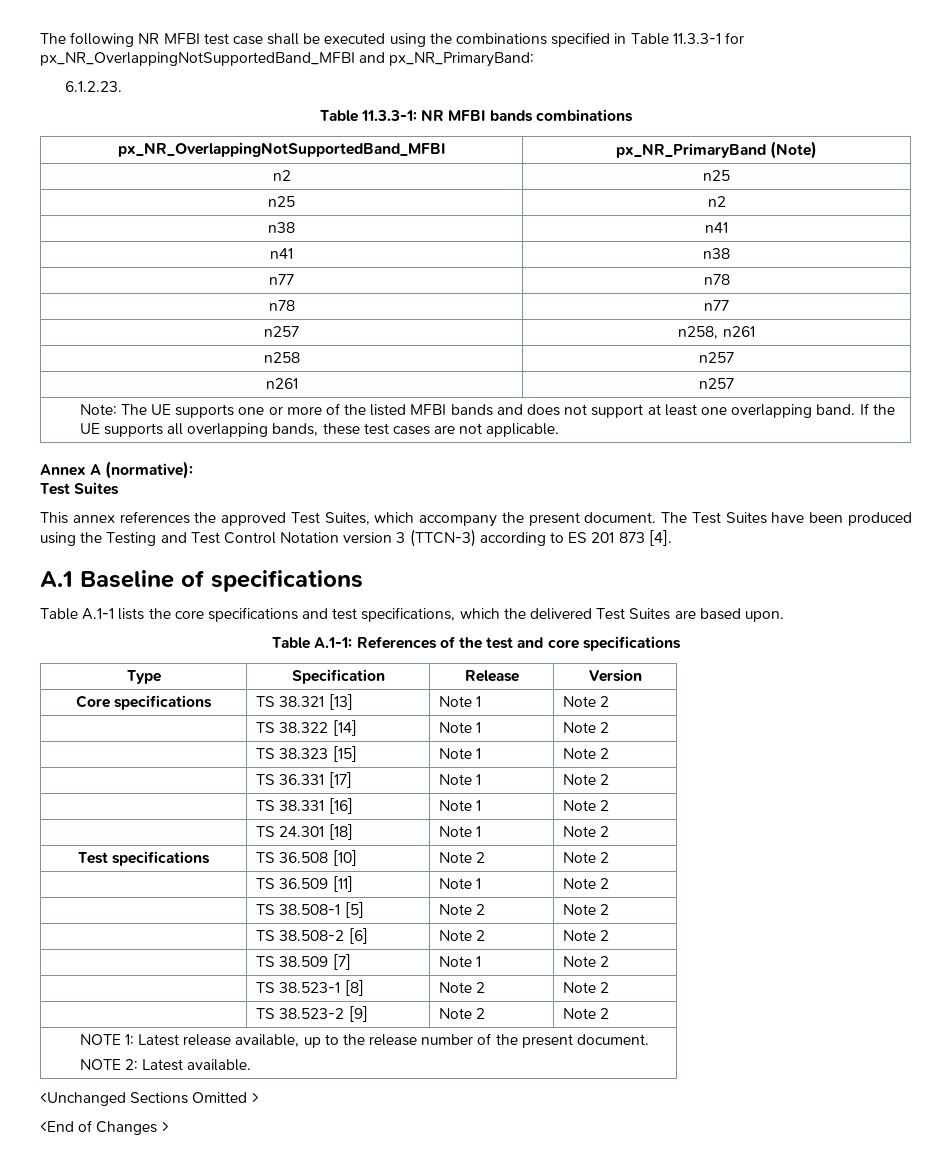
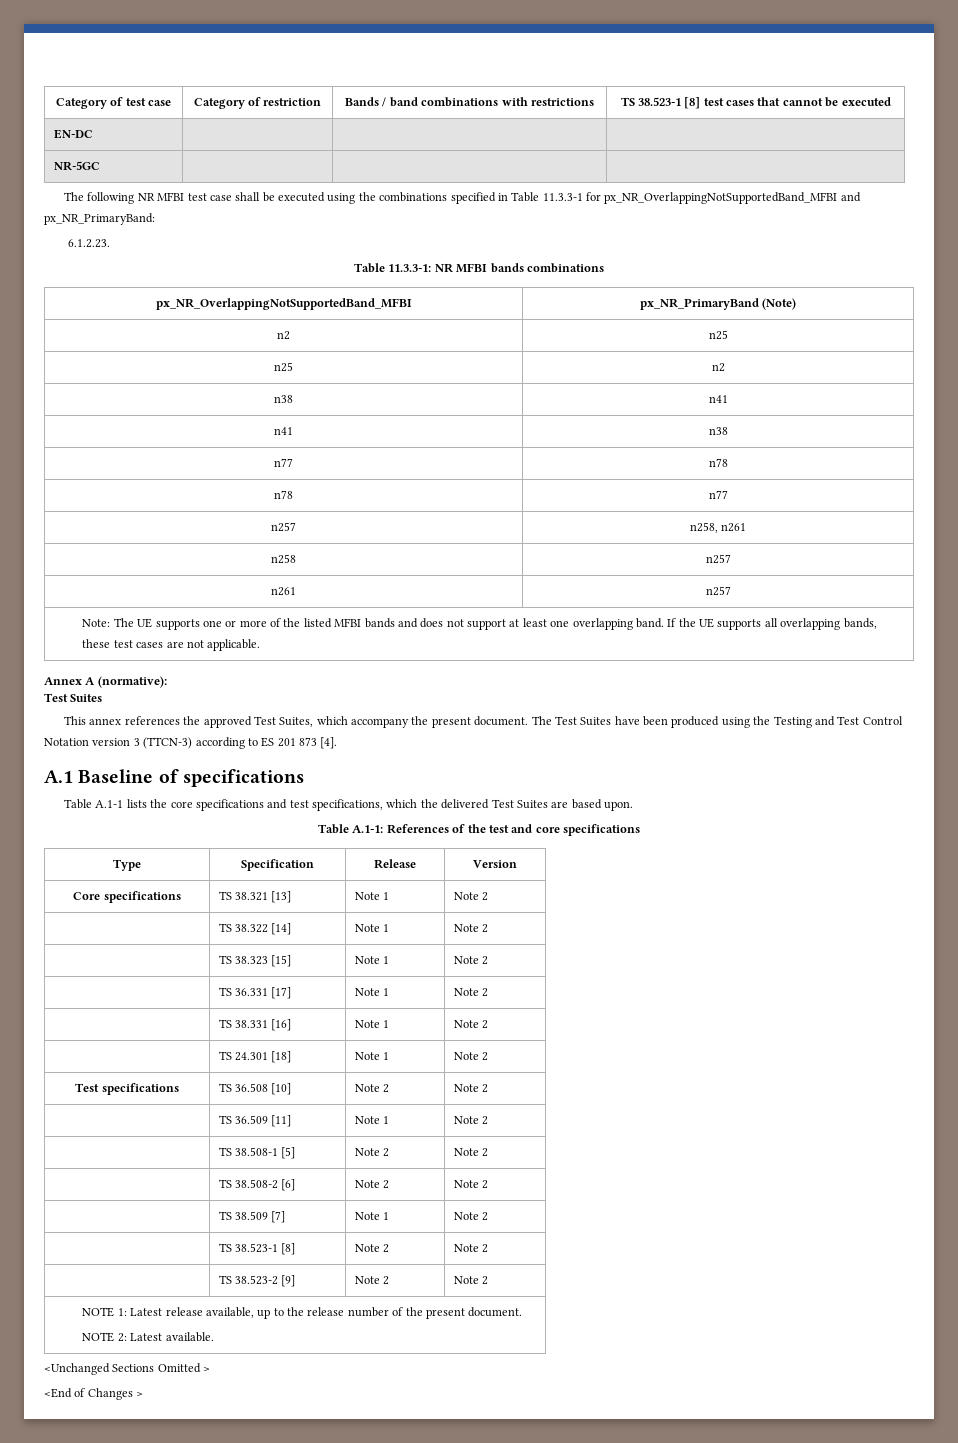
(40, 38) none -> [55,97,172,109] [193,97,322,109] [345,97,594,107] [620,97,891,109] [53,129,93,139] [53,161,100,171] Category of test case | Category of restriction | Bands / band combinations with restrictions | TS 38.523-1 [8] test cases that cannot be executed // EN-DC | | | // NR-5GC | | | //

